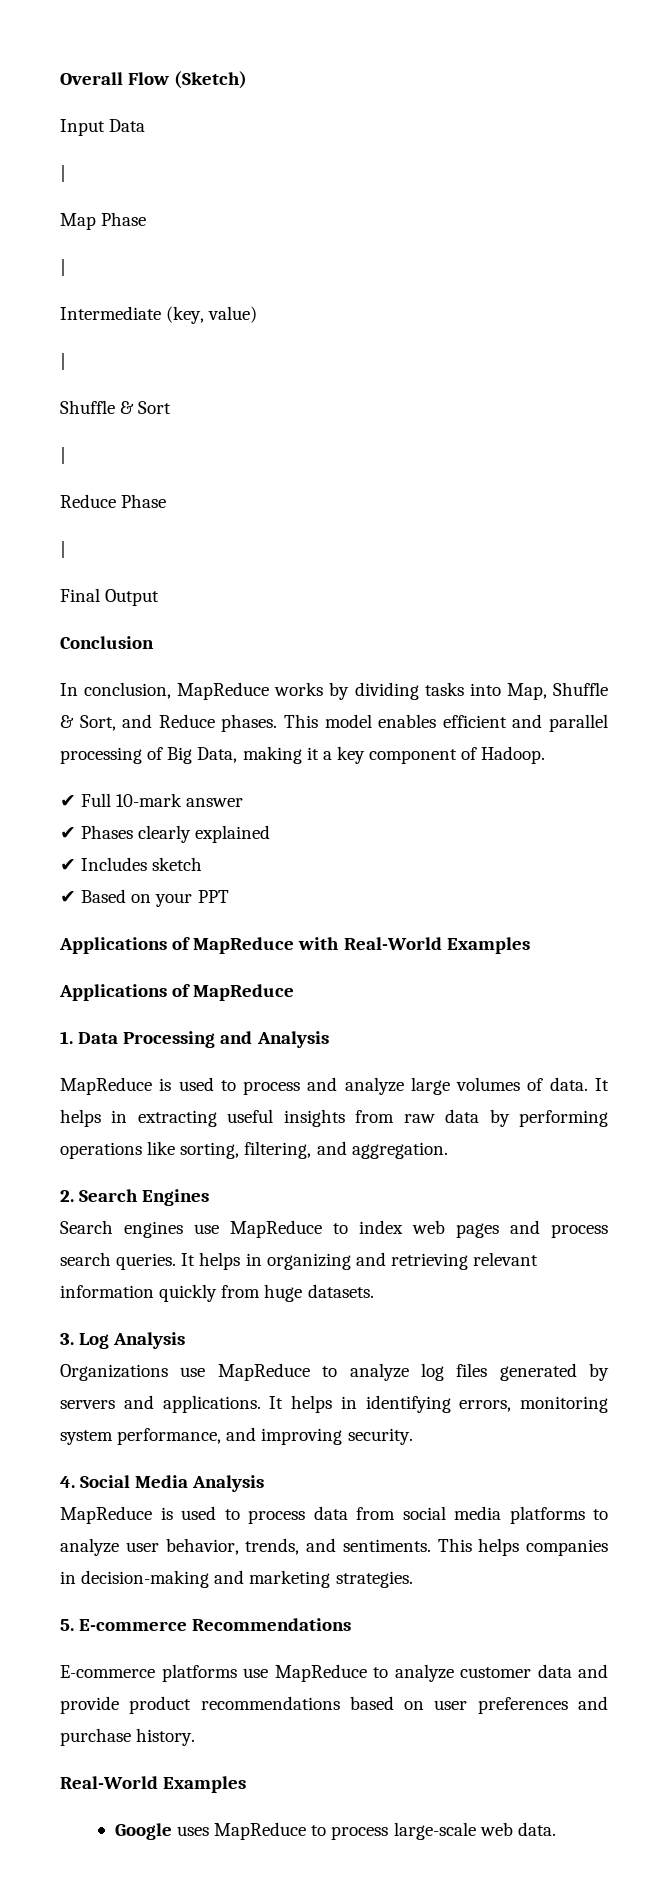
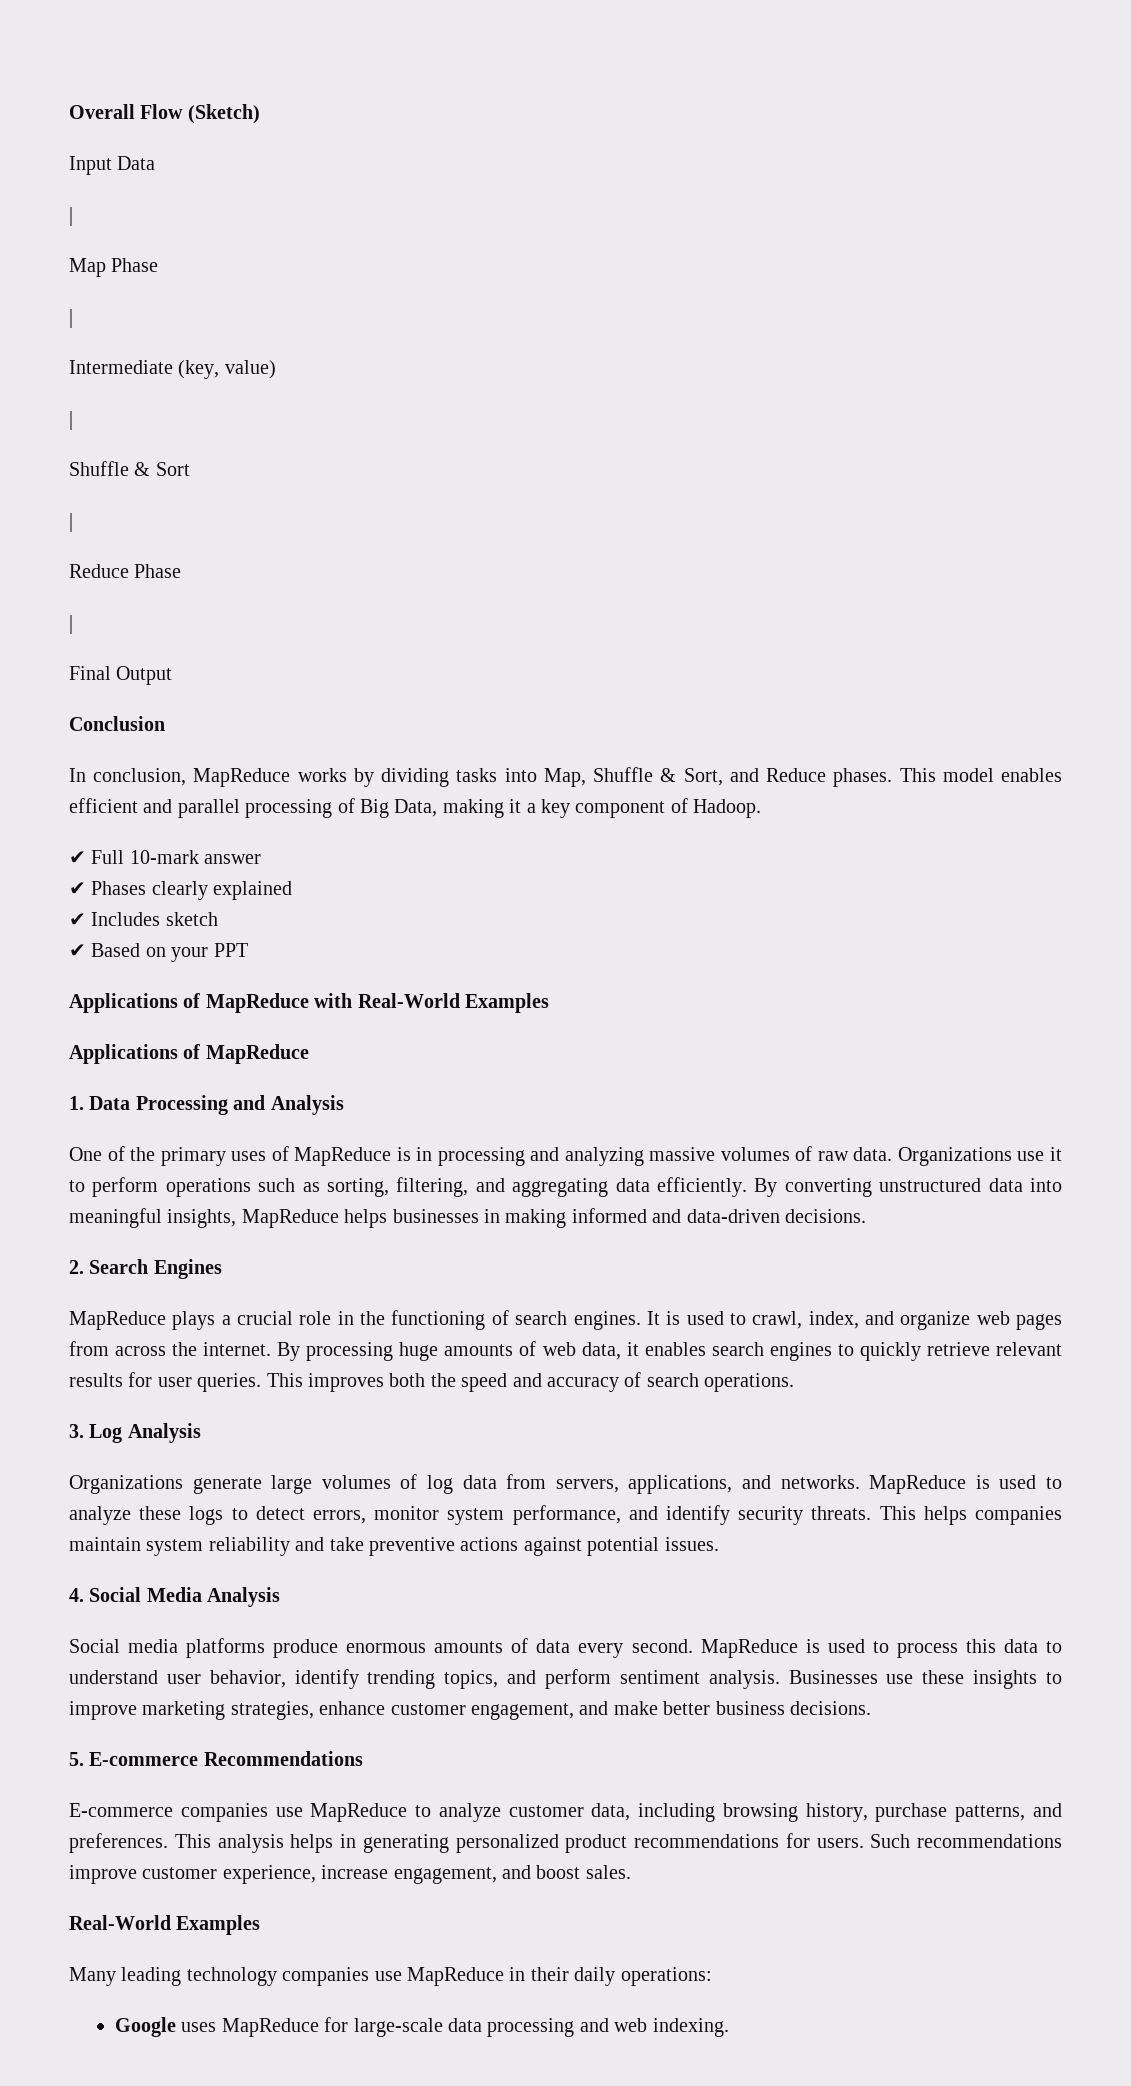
[60,1077,609,1095] [60,1109,608,1127] [60,1141,448,1159] [60,1189,210,1206] [60,1220,608,1238] [60,1252,539,1270] [60,1284,374,1302] [60,1332,186,1349] [60,1363,609,1381] [60,1395,608,1413] [60,1427,413,1445] [60,1475,265,1492] [60,1506,608,1524] [60,1538,608,1556] [60,1570,413,1588] MapReduce is used to process and analyze large volumes of data. It helps in extracting useful insights from raw data by performing operations like sorting, filtering, and aggregation. // 2. Search Engines // Search engines use MapReduce to index web pages and process search queries. It helps in organizing and retrieving relevant information quickly from huge datasets. // 3. Log Analysis // Organizations use MapReduce to analyze log files generated by servers and applications. It helps in identifying errors, monitoring system performance, and improving security. // 4. Social Media Analysis // MapReduce is used to process data from social media platforms to analyze user behavior, trends, and sentiments. This helps companies in decision-making and marketing strategies. -> [69,1146,1062,1166] [69,1177,1062,1197] [69,1208,866,1228] [69,1259,222,1279] [69,1310,1063,1330] [69,1341,1062,1361] [69,1372,795,1392] [69,1423,201,1443] [69,1474,1063,1494] [69,1505,1063,1525] [69,1537,719,1556] [69,1587,281,1607] [69,1638,1062,1658] [69,1669,1062,1689] [69,1701,871,1720] One of the primary uses of MapReduce is in processing and analyzing massive volumes of raw data. Organizations use it to perform operations such as sorting, filtering, and aggregating data efficiently. By converting unstructured data into meaningful insights, MapReduce helps businesses in making informed and data-driven decisions. // 2. Search Engines // MapReduce plays a crucial role in the functioning of search engines. It is used to crawl, index, and organize web pages from across the internet. By processing huge amounts of web data, it enables search engines to quickly retrieve relevant results for user queries. This improves both the speed and accuracy of search operations. // 3. Log Analysis // Organizations generate large volumes of log data from servers, applications, and networks. MapReduce is used to analyze these logs to detect errors, monitor system performance, and identify security threats. This helps companies maintain system reliability and take preventive actions against potential issues. // 4. Social Media Analysis // Social media platforms produce enormous amounts of data every second. MapReduce is used to process this data to understand user behavior, identify trending topics, and perform sentiment analysis. Businesses use these insights to improve marketing strategies, enhance customer engagement, and make better business decisions.
[161,1664,237,1682] platforms -> [180,1803,268,1822] companies
[537,1664,608,1678] [60,1696,608,1714] [60,1728,196,1746] [60,1776,247,1793] [114,1822,556,1840] data and provide product recommendations based on user preferences and purchase history. // Real-World Examples // Google uses MapReduce to process large-scale web data. -> [591,1803,1062,1822] [69,1833,1062,1853] [69,1865,631,1884] [69,1915,261,1935] [69,1967,712,1986] [115,2017,729,2037] data, including browsing history, purchase patterns, and preferences. This analysis helps in generating personalized product recommendations for users. Such recommendations improve customer experience, increase engagement, and boost sales. // Real-World Examples // Many leading technology companies use MapReduce in their daily operations: // Google uses MapReduce for large-scale data processing and web indexing.

